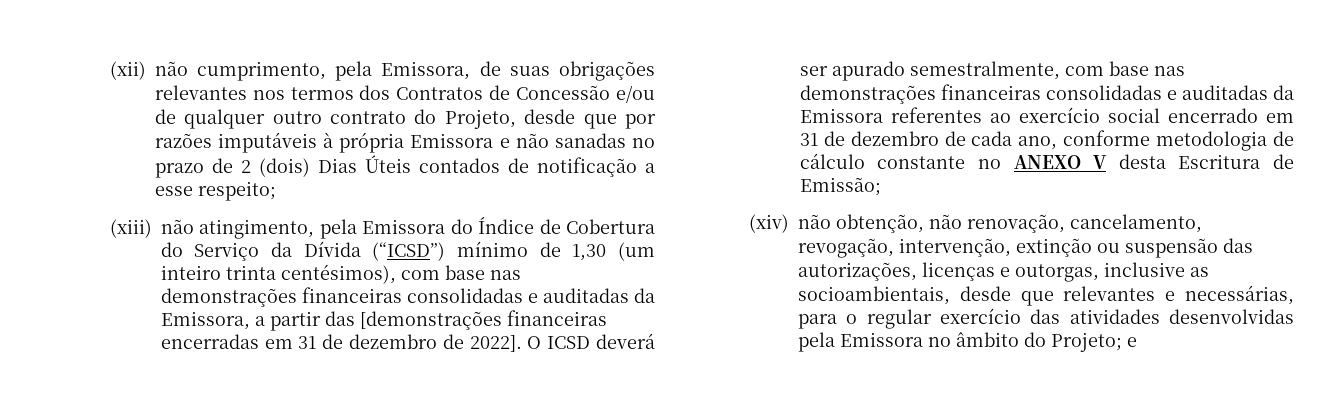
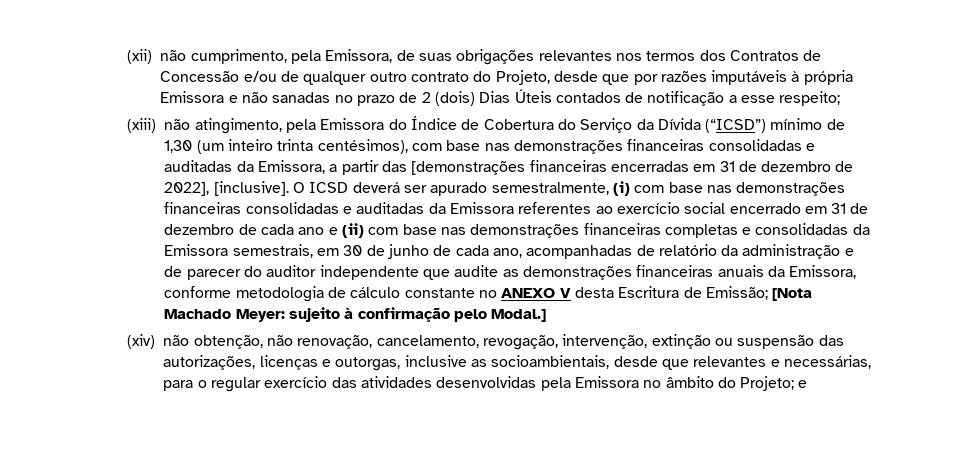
[469,335,522,352] 2022]. -> [164,181,289,196] 2022], [inclusive].
(1060, 70) none -> [612,181,630,196] (i)
[1018,136,1058,150] ano, -> [298,223,870,238] [164,244,854,259] [164,265,857,280] ano e (ii) com base nas demonstrações financeiras completas e consolidadas da Emissora semestrais, em 30 de junho de cada ano, acompanhadas de relatório da administração e de parecer do auditor independente que audite as demonstrações financeiras anuais da Emissora,
(881, 186) none -> [772,288,813,301] [164,307,547,322] [Nota Machado Meyer: sujeito à confirmação pelo Modal.]

